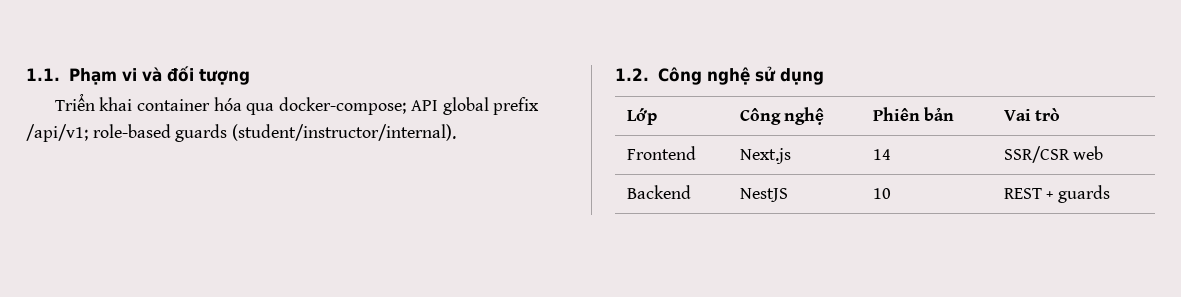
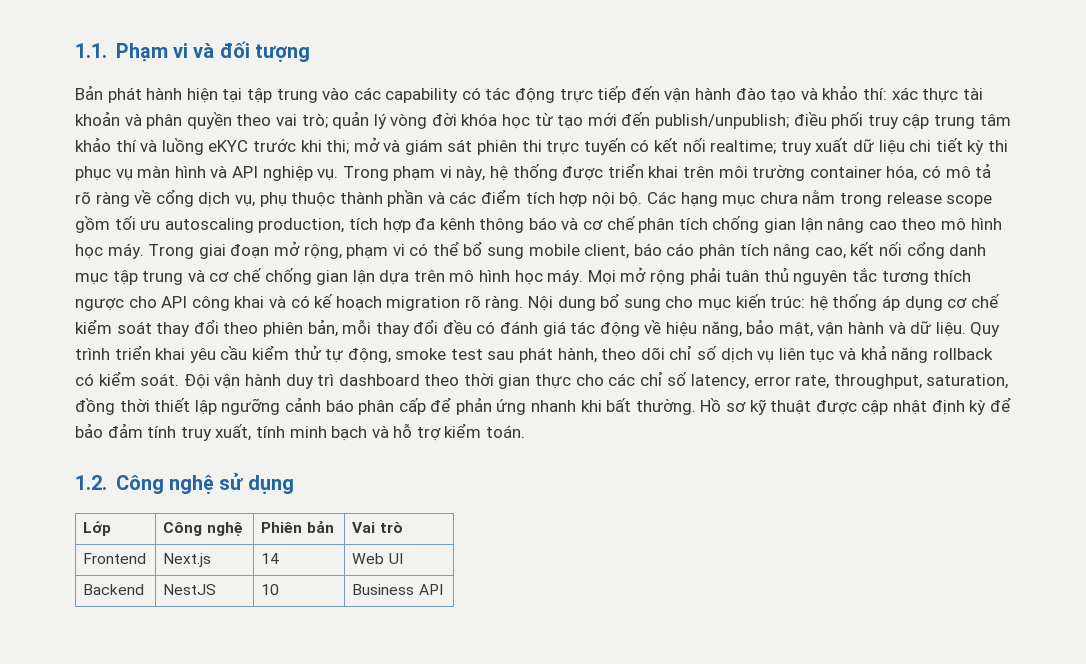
[54,93,540,115] [26,124,457,142] Triển khai container hóa qua docker-compose; API global prefix /api/v1; role-based guards (student/instructor/internal). -> [75,85,983,103] [75,111,1011,129] [75,137,1008,155] [75,163,992,181] [75,189,993,207] [75,216,1002,233] [75,241,987,259] [75,267,972,285] [75,293,1000,311] [75,319,1001,337] [75,345,993,363] [75,371,1009,389] [75,397,1011,415] [75,423,526,441] Bản phát hành hiện tại tập trung vào các capability có tác động trực tiếp đến vận hành đào tạo và khảo thí: xác thực tài khoản và phân quyền theo vai trò; quản lý vòng đời khóa học từ tạo mới đến publish/unpublish; điều phối truy cập trung tâm khảo thí và luồng eKYC trước khi thi; mở và giám sát phiên thi trực tuyến có kết nối realtime; truy xuất dữ liệu chi tiết kỳ thi phục vụ màn hình và API nghiệp vụ. Trong phạm vi này, hệ thống được triển khai trên môi trường container hóa, có mô tả rõ ràng về cổng dịch vụ, phụ thuộc thành phần và các điểm tích hợp nội bộ. Các hạng mục chưa nằm trong release scope gồm tối ưu autoscaling production, tích hợp đa kênh thông báo và cơ chế phân tích chống gian lận nâng cao theo mô hình học máy. Trong giai đoạn mở rộng, phạm vi có thể bổ sung mobile client, báo cáo phân tích nâng cao, kết nối cổng danh mục tập trung và cơ chế chống gian lận dựa trên mô hình học máy. Mọi mở rộng phải tuân thủ nguyên tắc tương thích ngược cho API công khai và có kế hoạch migration rõ ràng. Nội dung bổ sung cho mục kiến trúc: hệ thống áp dụng cơ chế kiểm soát thay đổi theo phiên bản, mỗi thay đổi đều có đánh giá tác động về hiệu năng, bảo mật, vận hành và dữ liệu. Quy trình triển khai yêu cầu kiểm thử tự động, smoke test sau phát hành, theo dõi chỉ số dịch vụ liên tục và khả năng rollback có kiểm soát. Đội vận hành duy trì dashboard theo thời gian thực cho các chỉ số latency, error rate, throughput, saturation, đồng thời thiết lập ngưỡng cảnh báo phân cấp để phản ứng nhanh khi bất thường. Hồ sơ kỹ thuật được cập nhật định kỳ để bảo đảm tính truy xuất, tính minh bạch và hỗ trợ kiểm toán.
[1003,146,1104,163] SSR/CSR web -> [352,553,403,564] Web UI
[1003,185,1110,203] REST + guards -> [352,584,443,595] Business API

